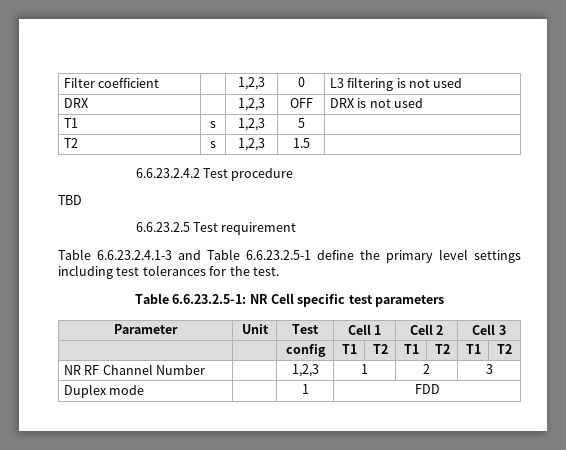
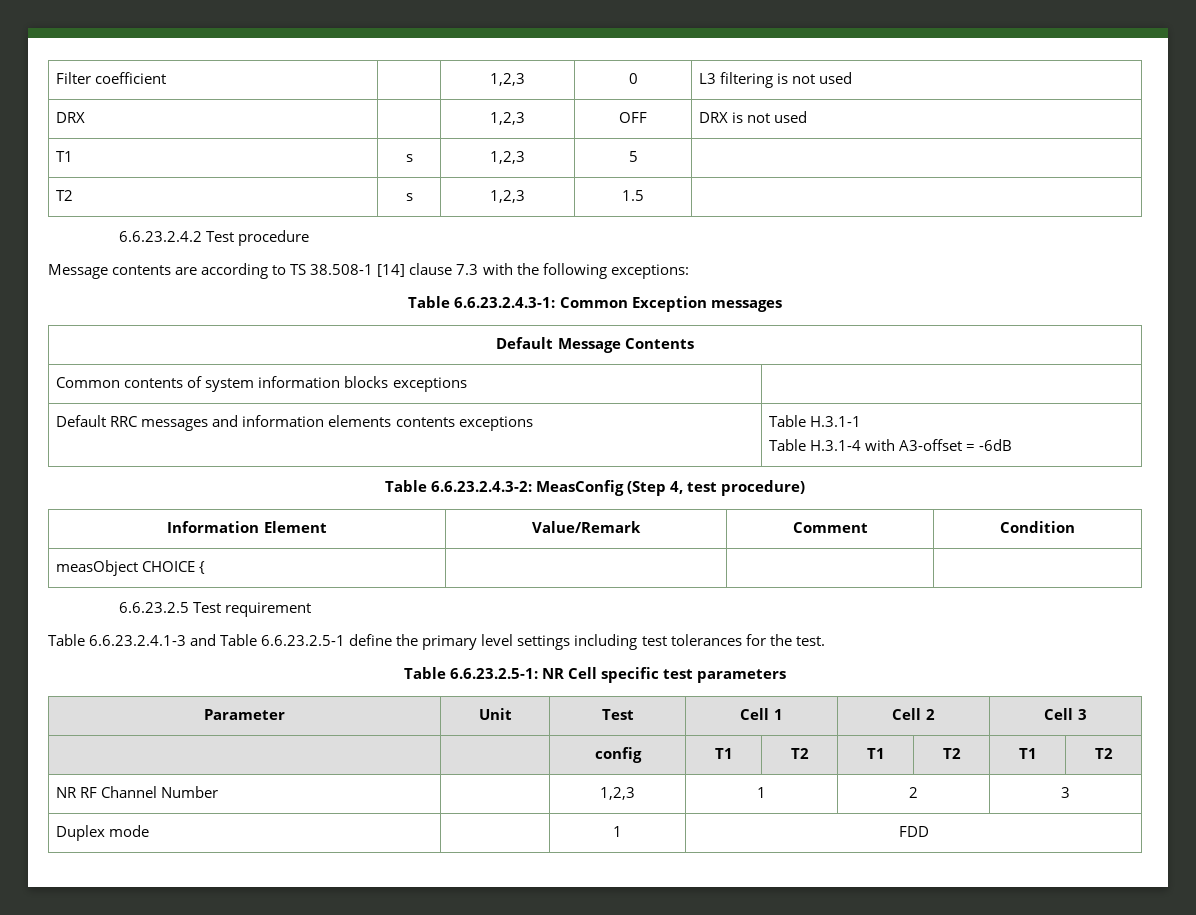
[58,195,82,205] TBD -> [48,263,689,279] [408,296,782,312] [496,337,694,353] [56,376,467,392] [56,415,533,431] [769,415,862,427] [769,439,1013,451] [384,480,806,496] [167,521,327,533] [532,521,641,533] [792,522,868,533] [1000,521,1075,533] [56,560,206,576] Message contents are according to TS 38.508-1 [14] clause 7.3 with the following exceptions: // Table 6.6.23.2.4.3-1: Common Exception messages // Default Message Contents // Common contents of system information blocks exceptions | // Default RRC messages and information elements contents exceptions | Table H.3.1-1 // Table H.3.1-4 with A3-offset = -6dB // Table 6.6.23.2.4.3-2: MeasConfig (Step 4, test procedure) // Information Element | Value/Remark | Comment | Condition // measObject CHOICE { | | |

